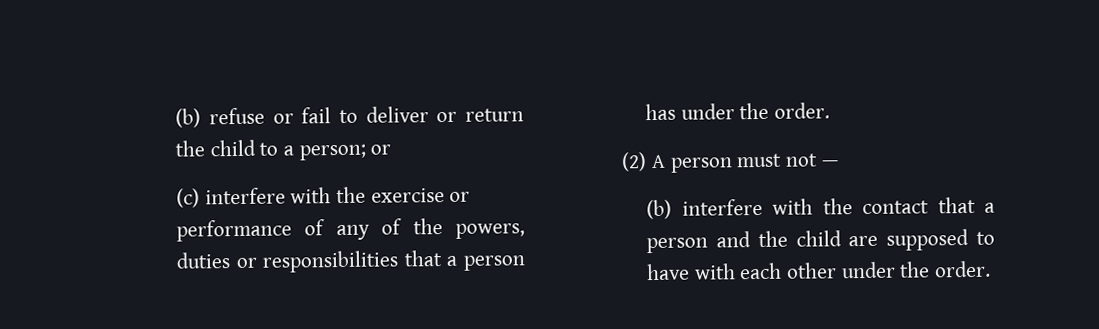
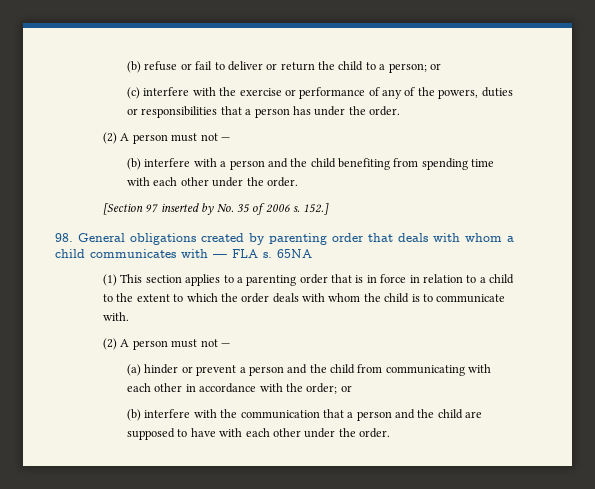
[822,198,930,215] the contact -> [220,158,495,170] [127,177,298,187] [103,203,330,215] [55,233,514,245] [55,249,312,258] [103,274,515,286] [103,293,506,303] [103,312,130,321] [103,338,230,350] [127,364,492,376] [127,383,352,394] [127,409,320,421] a person and the child benefiting from spending time with each other under the order. // [Section 97 inserted by No. 35 of 2006 s. 152.] // 98. General obligations created by parenting order that deals with whom a child communicates with — FLA s. 65NA // (1) This section applies to a parenting order that is in force in relation to a child to the extent to which the order deals with whom the child is to communicate with. // (2) A person must not — // (a) hinder or prevent a person and the child from communicating with each other in accordance with the order; or // (b) interfere with the communication

